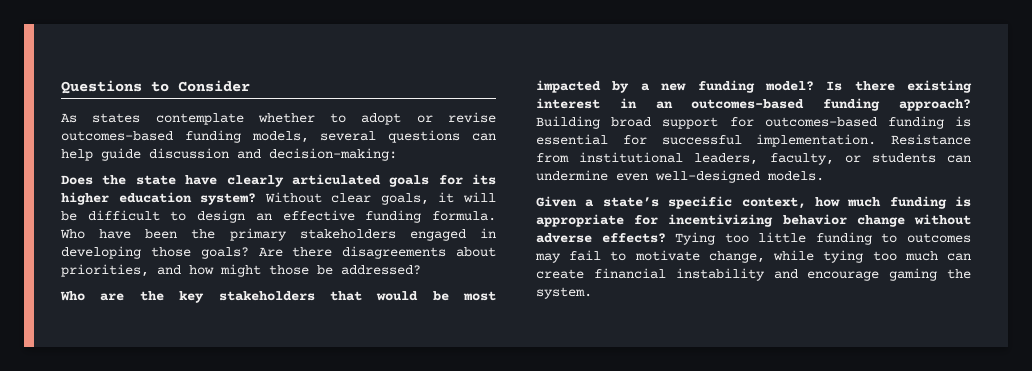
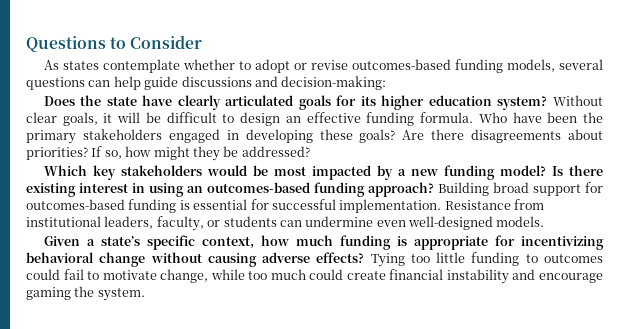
[149,148,229,159] discussion -> [181,76,252,87] discussions
[150,247,191,257] those -> [319,129,353,140] these
[61,264,181,277] priorities, and -> [26,146,122,160] priorities? If so,
[269,265,309,275] those -> [192,146,220,161] they
[60,291,164,301] Who are the -> [43,165,87,176] Which
[329,291,362,301] that -> (202, 170) none
(637, 103) none -> [149,183,184,197] using
[782,214,847,225] behavior -> [26,252,94,263] behavioral
(971, 219) none -> [207,253,257,267] causing
[535,253,561,263] may -> [26,269,60,280] could
[823,250,864,263] tying -> (245, 274) none
[947,253,971,261] can -> [309,269,344,280] could

